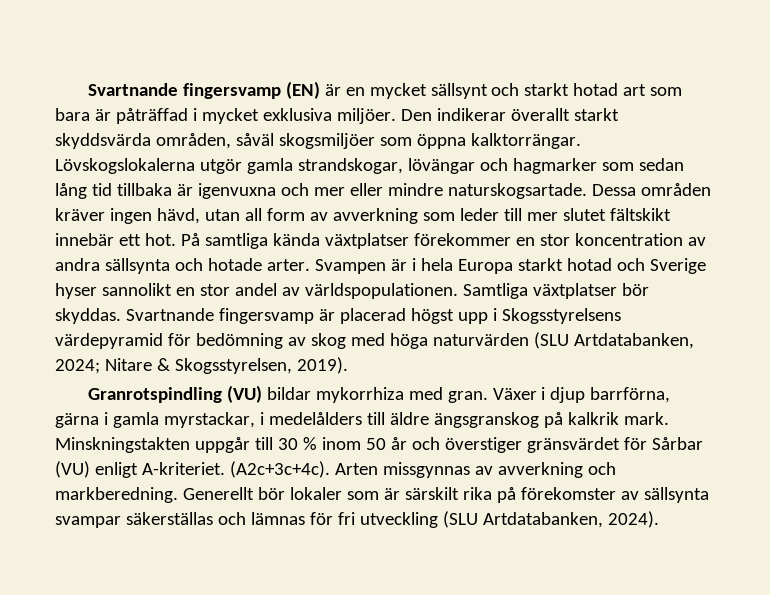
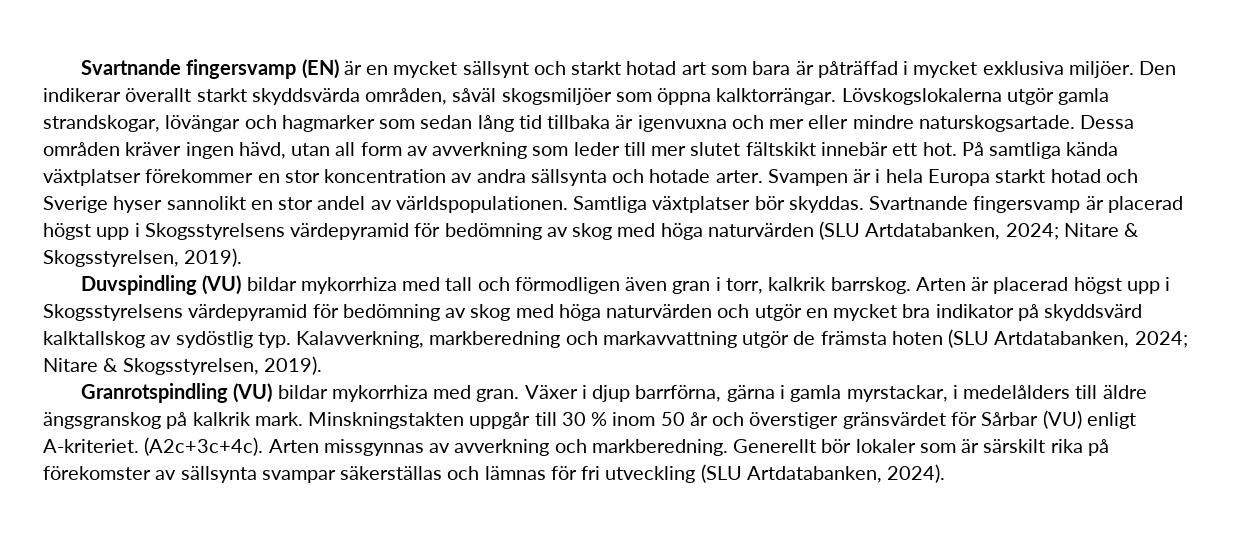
(348, 365) none -> [81,275,1171,295] [43,304,1143,321] [43,329,1188,348] [43,356,322,375] // Duvspindling (VU) bildar mykorrhiza med tall och förmodligen även gran i torr, kalkrik barrskog. Arten är placerad högst upp i Skogsstyrelsens värdepyramid för bedömning av skog med höga naturvärden och utgör en mycket bra indikator på skyddsvärd kalktallskog av sydöstlig typ. Kalavverkning, markberedning och markavvattning utgör de främsta hoten (SLU Artdatabanken, 2024; Nitare & Skogsstyrelsen, 2019).

